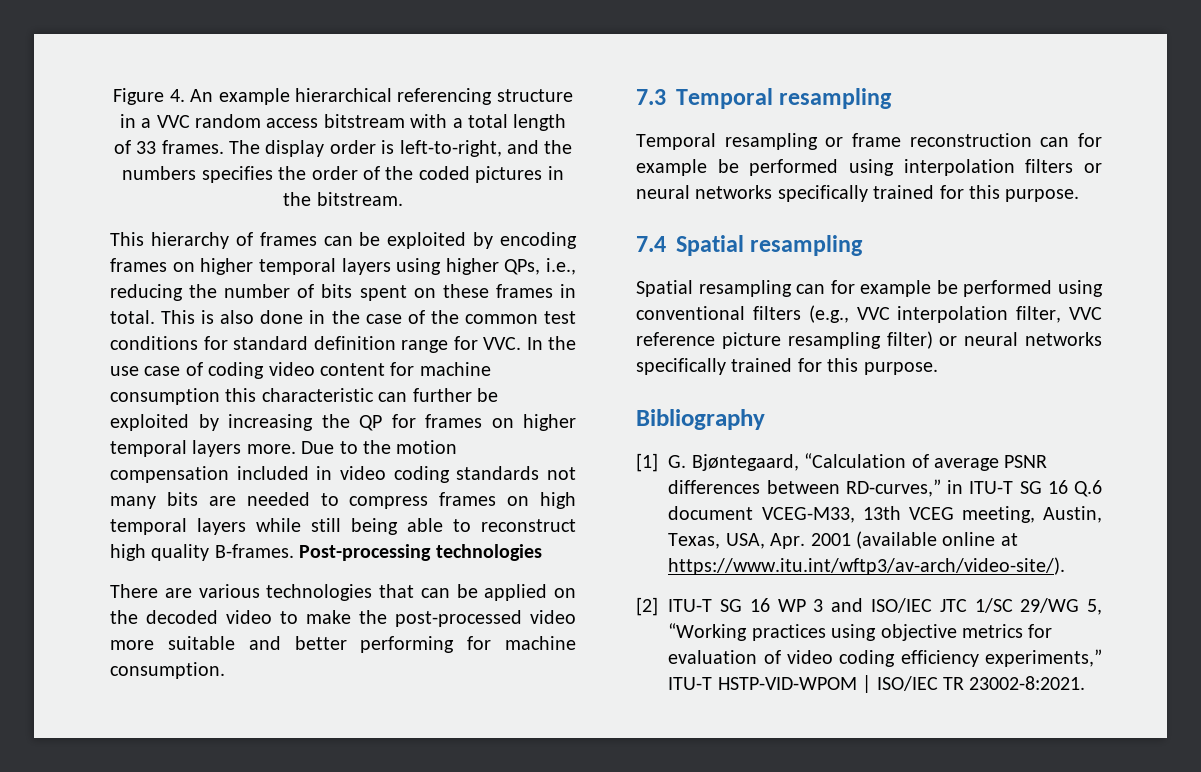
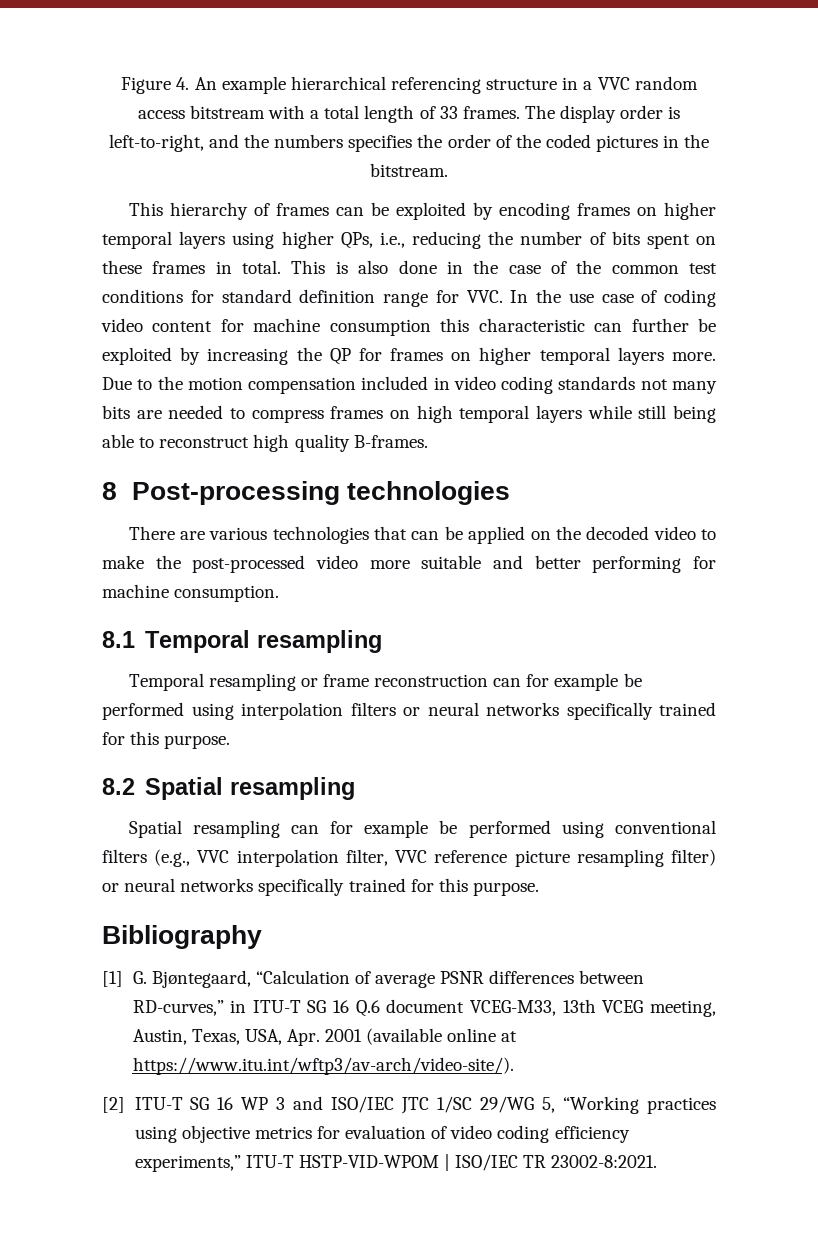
(294, 551) none -> [102,482,117,500] // 8
[636,89,666,105] 7.3 -> [102,631,135,648] 8.1
[636,236,666,252] 7.4 -> [102,778,135,795] 8.2

